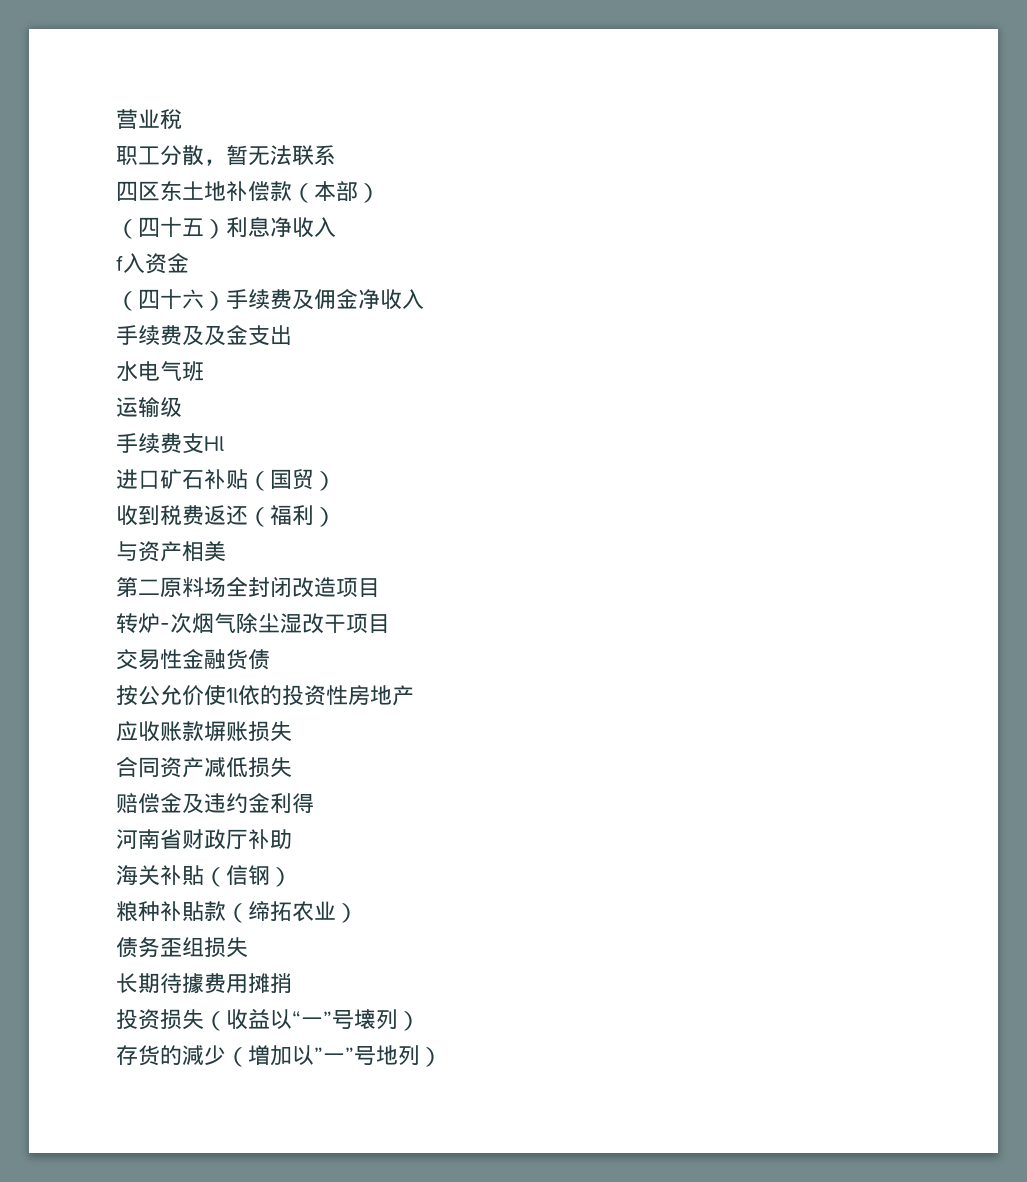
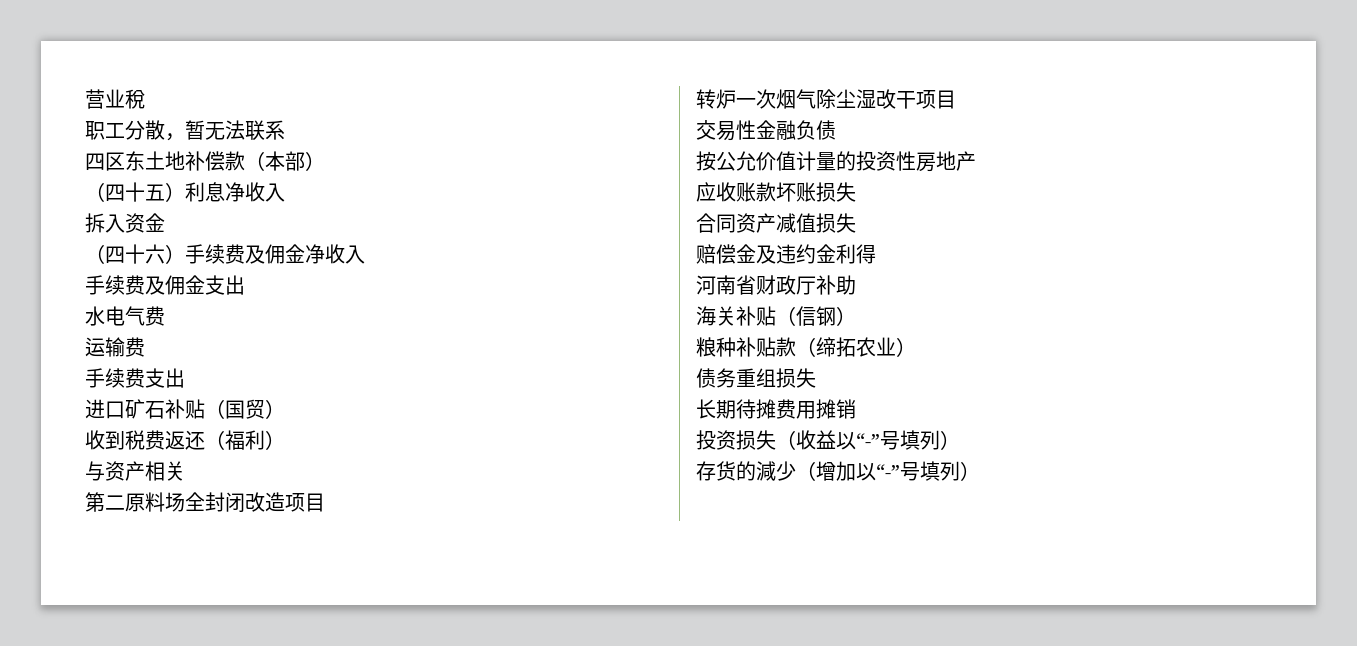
[116,255,123,271] f -> [85,213,105,233] 拆
[204,325,226,346] 及 -> [165,275,185,295] 佣
[182,361,204,382] 班 -> [145,306,165,326] 费
[160,397,182,417] 级 -> [125,337,145,357] 费
[204,436,224,452] Hl -> [165,368,185,388] 出
[204,541,226,561] 美 -> [165,461,185,481] 关
[160,623,170,631] - -> [736,98,756,107] 一
[226,649,248,670] 货 -> [796,120,816,140] 负
[204,685,260,705] 使1l依 -> [776,151,836,171] 值计量
[204,721,226,741] 塀 -> [776,182,796,202] 坏
[226,757,248,778] 低 -> [796,213,816,233] 值
[182,865,204,885] 貼 -> [756,306,776,326] 贴
[182,901,204,921] 貼 -> [756,337,776,357] 贴
[160,938,182,957] 歪 -> [736,368,756,387] 重
[182,973,292,994] 據费用摊捎 -> [756,399,856,419] 摊费用摊销
[292,1009,376,1029] “一”号壊 -> [856,430,920,450] “-”号填
[248,1045,398,1066] 増加以”一”号地 -> [816,461,940,481] 增加以“-”号填

